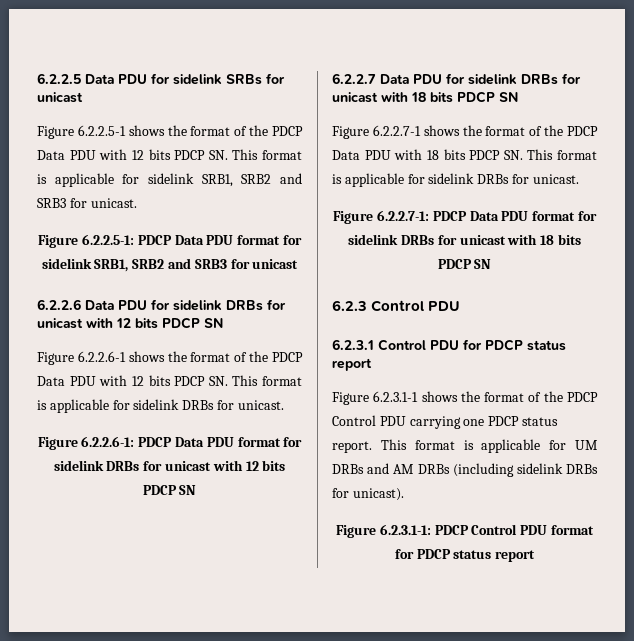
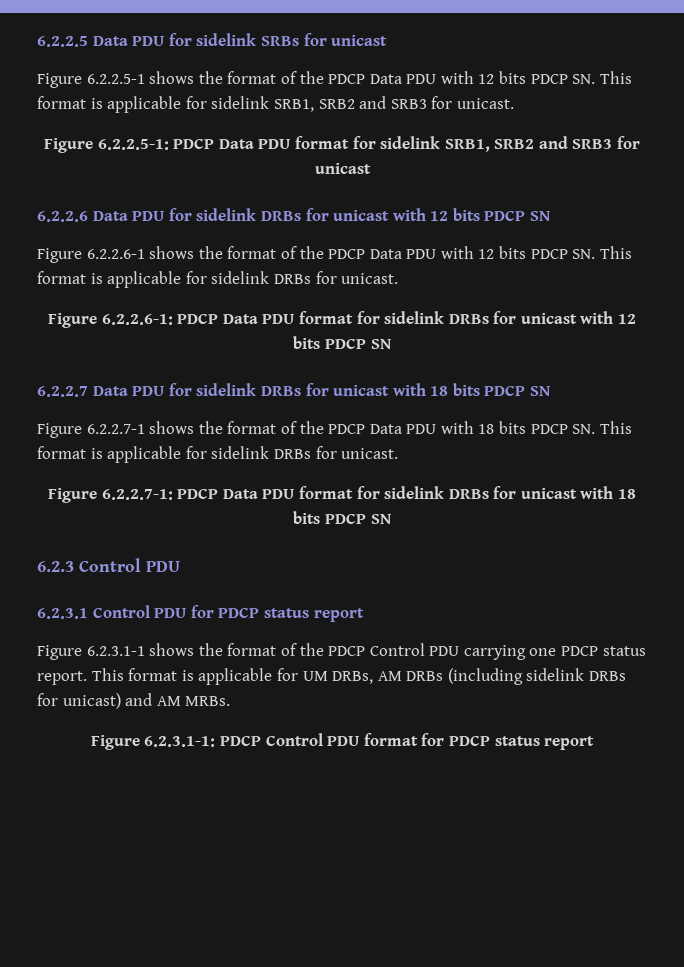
[332,463,390,474] DRBs and -> [332,671,374,684] DRBs,
[352,488,404,501] unicast). -> [62,693,231,709] unicast) and AM MRBs.

